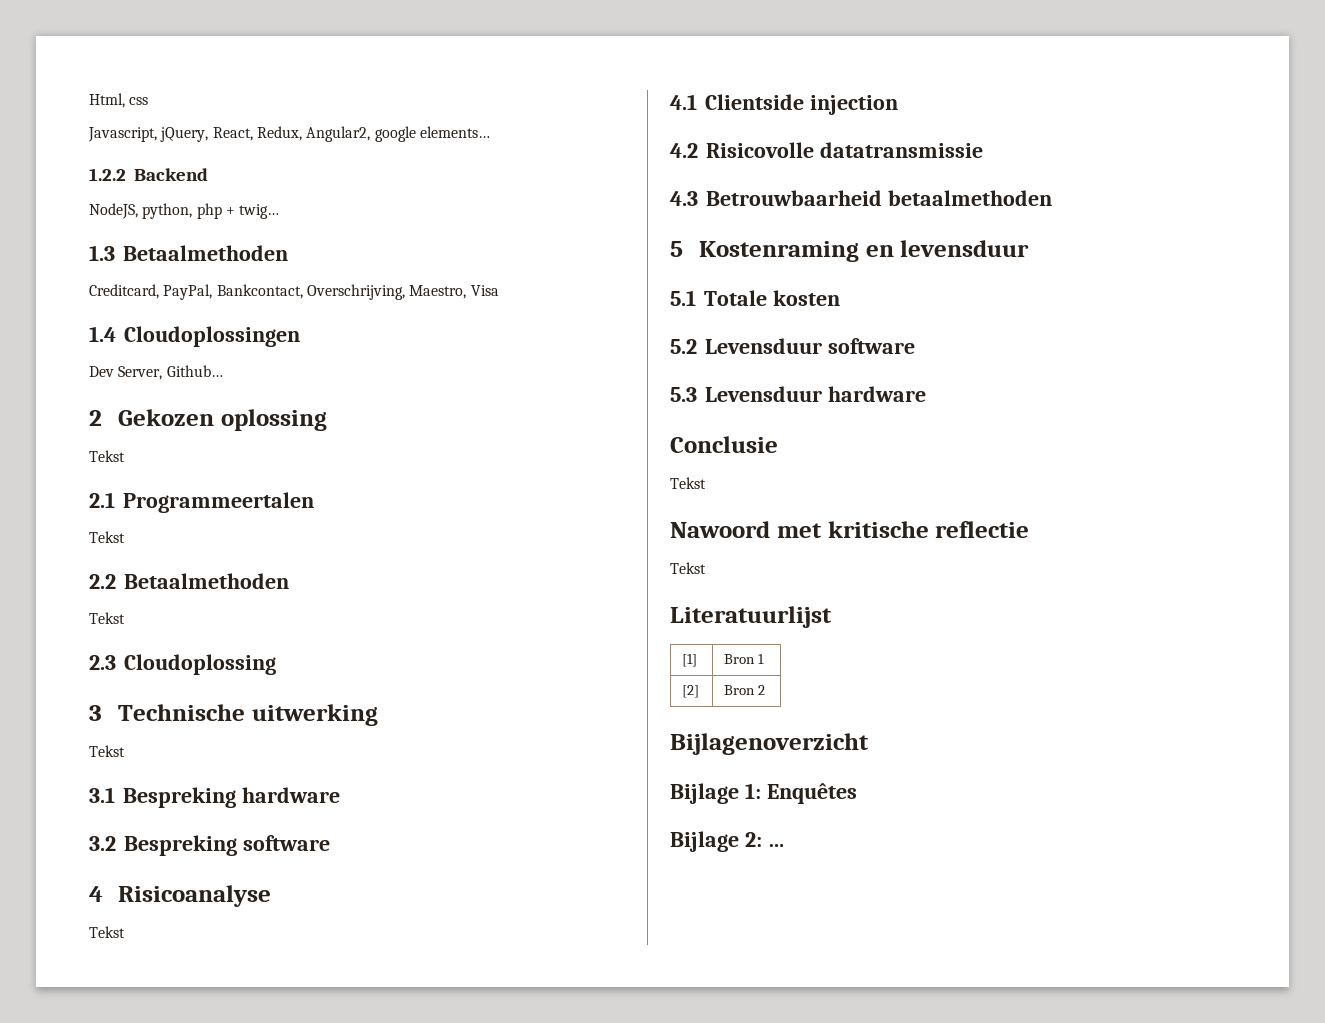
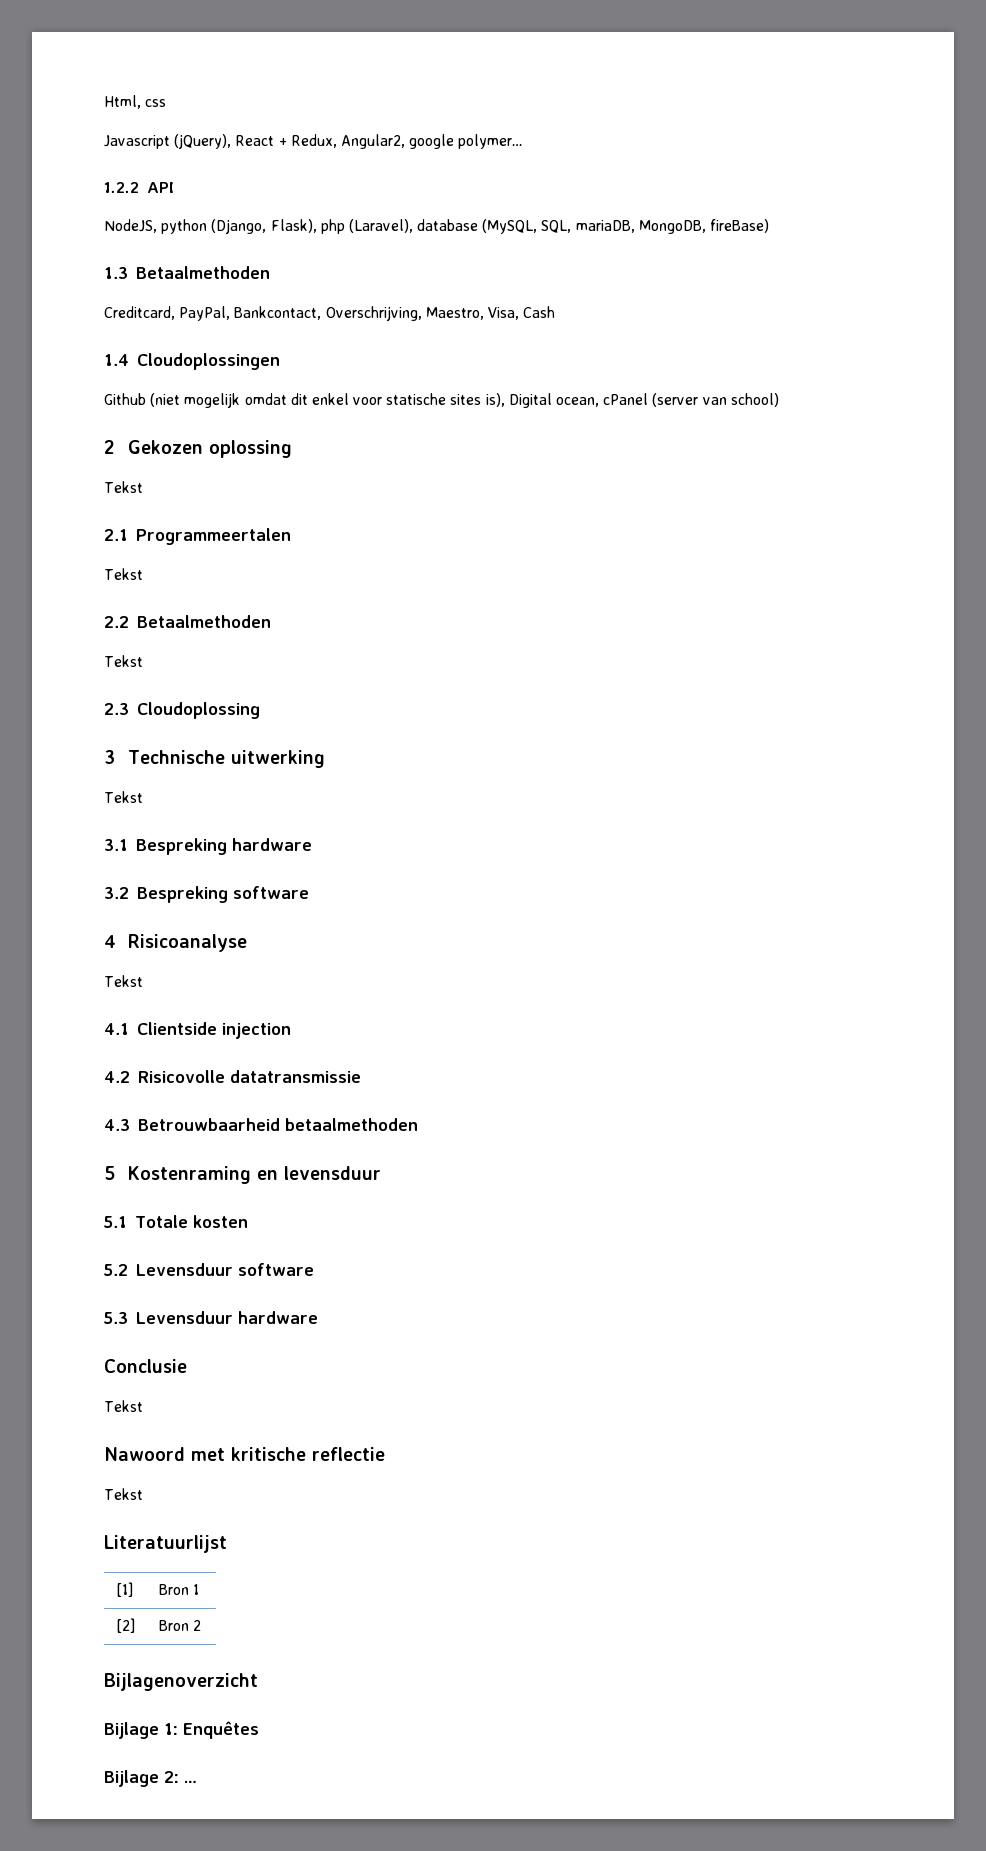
[88,127,253,142] Javascript, jQuery, React, -> [104,134,287,149] Javascript (jQuery), React +
[419,126,490,138] elements… -> [458,134,524,149] polymer…
[134,168,208,181] Backend -> [146,182,174,193] API
[142,203,280,219] python, php + twig… -> [161,219,770,234] python (Django, Flask), php (Laravel), database (MySQL, SQL, mariaDB, MongoDB, fireBase)
[470,285,499,296] Visa -> [487,306,556,320] Visa, Cash
[89,365,223,380] Dev Server, Github… -> [104,393,779,408] Github (niet mogelijk omdat dit enkel voor statische sites is), Digital ocean, cPanel (server van school)

